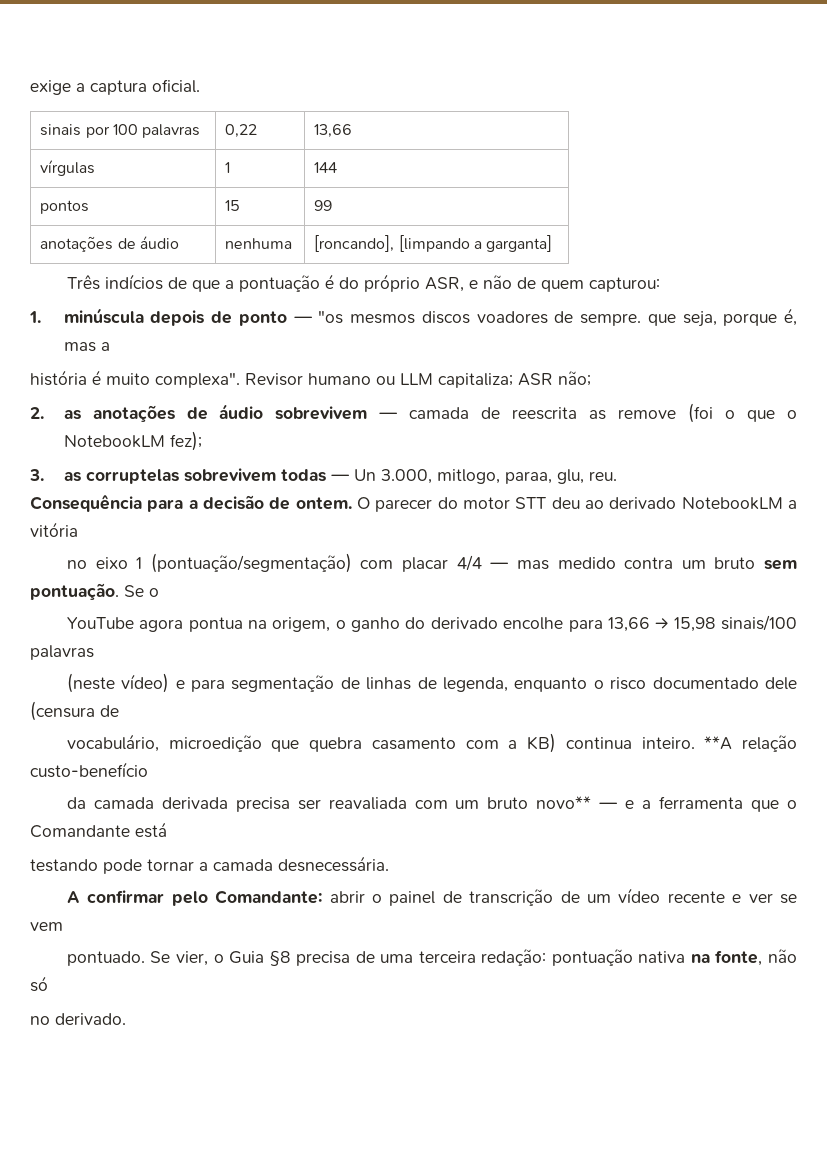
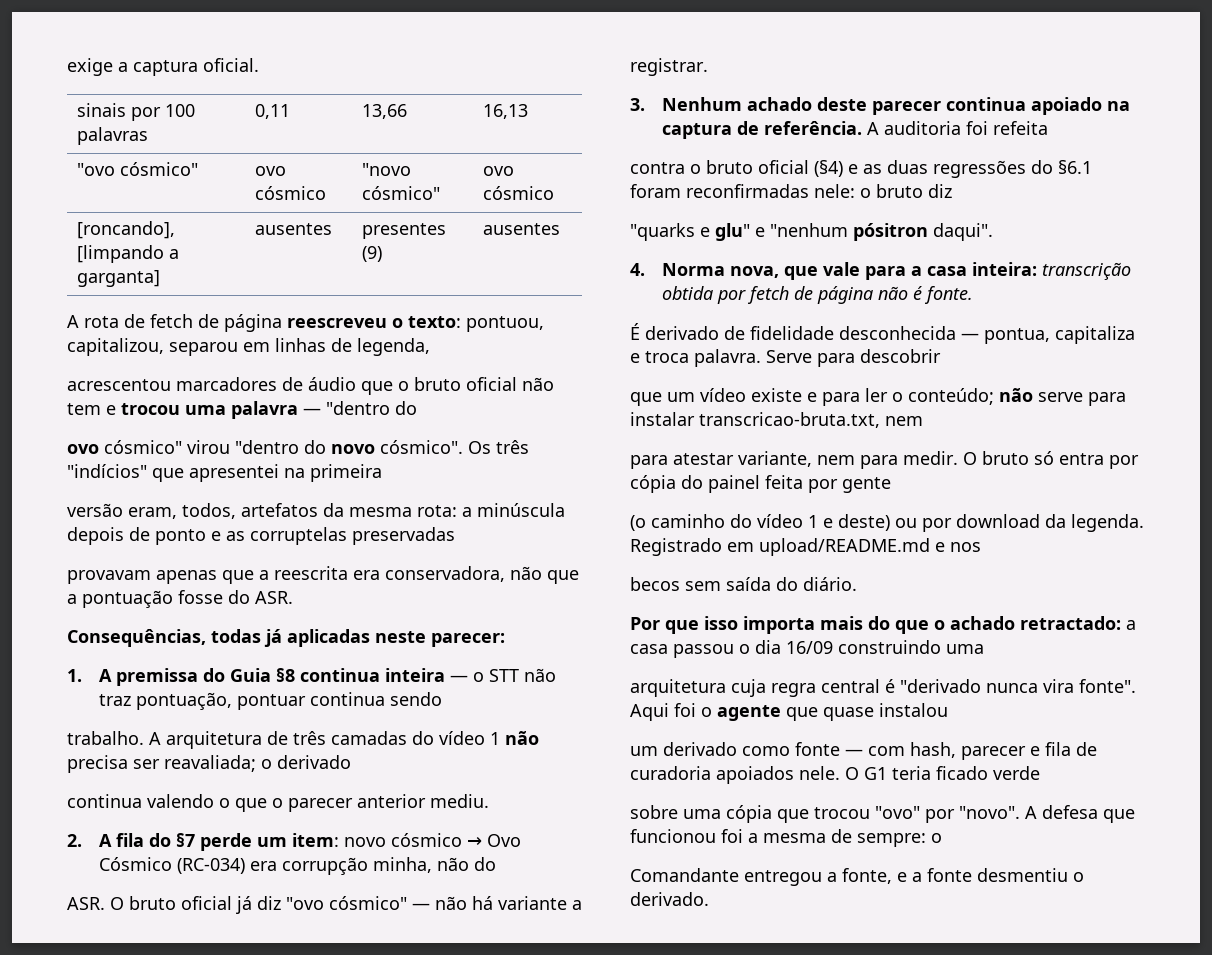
[225,124,258,138] [314,124,353,138] [40,160,96,176] [225,162,231,173] [314,162,338,173] [40,200,90,214] [225,200,241,211] [314,200,333,211] [40,236,180,252] [225,238,293,249] [314,235,553,252] [66,274,660,292] [29,308,798,327] [63,342,110,352] [30,370,591,388] [30,403,797,423] [63,431,202,451] [29,468,617,484] [30,495,798,512] [30,522,78,537] [66,553,797,573] [30,583,159,600] [66,615,798,632] [30,645,94,660] [66,673,797,693] [30,701,119,721] [66,733,797,753] [30,762,148,778] [66,796,797,812] [30,822,167,838] [30,856,389,874] [66,888,798,906] [30,922,63,931] [66,949,797,966] [30,976,48,992] [30,1016,50,1025] 0,22 | 13,66 // vírgulas | 1 | 144 // pontos | 15 | 99 // anotações de áudio | nenhuma | [roncando], [limpando a garganta] // Três indícios de que a pontuação é do próprio ASR, e não de quem capturou: // 1. minúscula depois de ponto — "os mesmos discos voadores de sempre. que seja, porque é, mas a // história é muito complexa". Revisor humano ou LLM capitaliza; ASR não; // 2. as anotações de áudio sobrevivem — camada de reescrita as remove (foi o que o NotebookLM fez); // 3. as corruptelas sobrevivem todas — Un 3.000, mitlogo, paraa, glu, reu. // Consequência para a decisão de ontem. O parecer do motor STT deu ao derivado NotebookLM a vitória // no eixo 1 (pontuação/segmentação) com placar 4/4 — mas medido contra um bruto sem pontuação. Se o // YouTube agora pontua na origem, o ganho do derivado encolhe para 13,66 → 15,98 sinais/100 palavras // (neste vídeo) e para segmentação de linhas de legenda, enquanto o risco documentado dele (censura de // vocabulário, microedição que quebra casamento com a KB) continua inteiro. **A relação custo-benefício // da camada derivada precisa ser reavaliada com um bruto novo** — e a ferramenta que o Comandante está // testando pode tornar a camada desnecessária. // A confirmar pelo Comandante: abrir o painel de transcrição de um vídeo recente e ver se vem // pontuado. Se vier, o Guia §8 precisa de uma terceira redação: pontuação nativa na fonte, não só // no -> [255,104,291,119] [362,104,408,119] [483,104,529,119] [77,162,199,176] [255,166,287,176] [255,186,327,200] [362,163,412,176] [362,186,441,200] [483,166,515,176] [483,186,555,200] [77,221,176,239] [77,245,180,263] [77,270,161,287] [255,223,333,235] [362,223,447,239] [362,246,383,262] [483,223,561,235] [67,314,544,332] [67,338,430,356] [67,377,554,395] [67,401,417,419] [67,440,529,454] [67,464,382,482] [67,503,565,519] [67,527,455,545] [67,566,579,584] [67,590,293,608] [67,629,505,647] [67,668,556,686] [98,692,442,710] [67,731,539,749] [67,755,351,773] [67,794,489,812] [67,833,521,851] [98,857,496,875] [67,896,582,914] [630,58,708,76] [630,97,1130,115] [661,121,1048,139] [630,160,1092,178] [630,184,952,198] [630,223,993,241] [630,262,1131,280] [661,286,973,304] [630,323,1135,344] [630,349,941,367] [630,388,1126,406] [630,412,923,428] [630,451,1139,469] [630,475,891,493] [630,514,1144,532] [630,538,981,556] [630,577,857,591] [630,616,1136,634] [630,640,984,658] [630,679,1136,697] [630,703,948,721] [630,742,1097,760] [630,766,1040,784] [630,805,1135,823] [630,829,942,847] [630,868,1084,886] 0,11 | 13,66 | 16,13 // "ovo cósmico" | ovo cósmico | "novo cósmico" | ovo cósmico // [roncando], [limpando a garganta] | ausentes | presentes (9) | ausentes // A rota de fetch de página reescreveu o texto: pontuou, capitalizou, separou em linhas de legenda, // acrescentou marcadores de áudio que o bruto oficial não tem e trocou uma palavra — "dentro do // ovo cósmico" virou "dentro do novo cósmico". Os três "indícios" que apresentei na primeira // versão eram, todos, artefatos da mesma rota: a minúscula depois de ponto e as corruptelas preservadas // provavam apenas que a reescrita era conservadora, não que a pontuação fosse do ASR. // Consequências, todas já aplicadas neste parecer: // 1. A premissa do Guia §8 continua inteira — o STT não traz pontuação, pontuar continua sendo // trabalho. A arquitetura de três camadas do vídeo 1 não precisa ser reavaliada; o derivado // continua valendo o que o parecer anterior mediu. // 2. A fila do §7 perde um item: novo cósmico → Ovo Cósmico (RC-034) era corrupção minha, não do // ASR. O bruto oficial já diz "ovo cósmico" — não há variante a registrar. // 3. Nenhum achado deste parecer continua apoiado na captura de referência. A auditoria foi refeita // contra o bruto oficial (§4) e as duas regressões do §6.1 foram reconfirmadas nele: o bruto diz // "quarks e glu" e "nenhum pósitron daqui". // 4. Norma nova, que vale para a casa inteira: transcrição obtida por fetch de página não é fonte. // É derivado de fidelidade desconhecida — pontua, capitaliza e troca palavra. Serve para descobrir // que um vídeo existe e para ler o conteúdo; não serve para instalar transcricao-bruta.txt, nem // para atestar variante, nem para medir. O bruto só entra por cópia do painel feita por gente // (o caminho do vídeo 1 e deste) ou por download da legenda. Registrado em upload/README.md e nos // becos sem saída do diário. // Por que isso importa mais do que o achado retractado: a casa passou o dia 16/09 construindo uma // arquitetura cuja regra central é "derivado nunca vira fonte". Aqui foi o agente que quase instalou // um derivado como fonte — com hash, parecer e fila de curadoria apoiados nele. O G1 teria ficado verde // sobre uma cópia que trocou "ovo" por "novo". A defesa que funcionou foi a mesma de sempre: o // Comandante entregou a fonte, e a fonte desmentiu o

